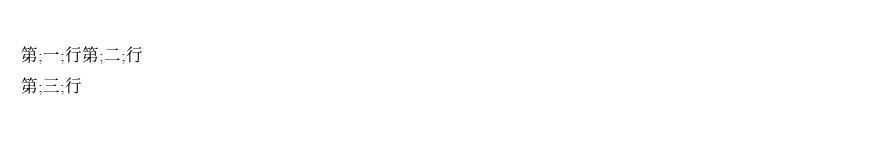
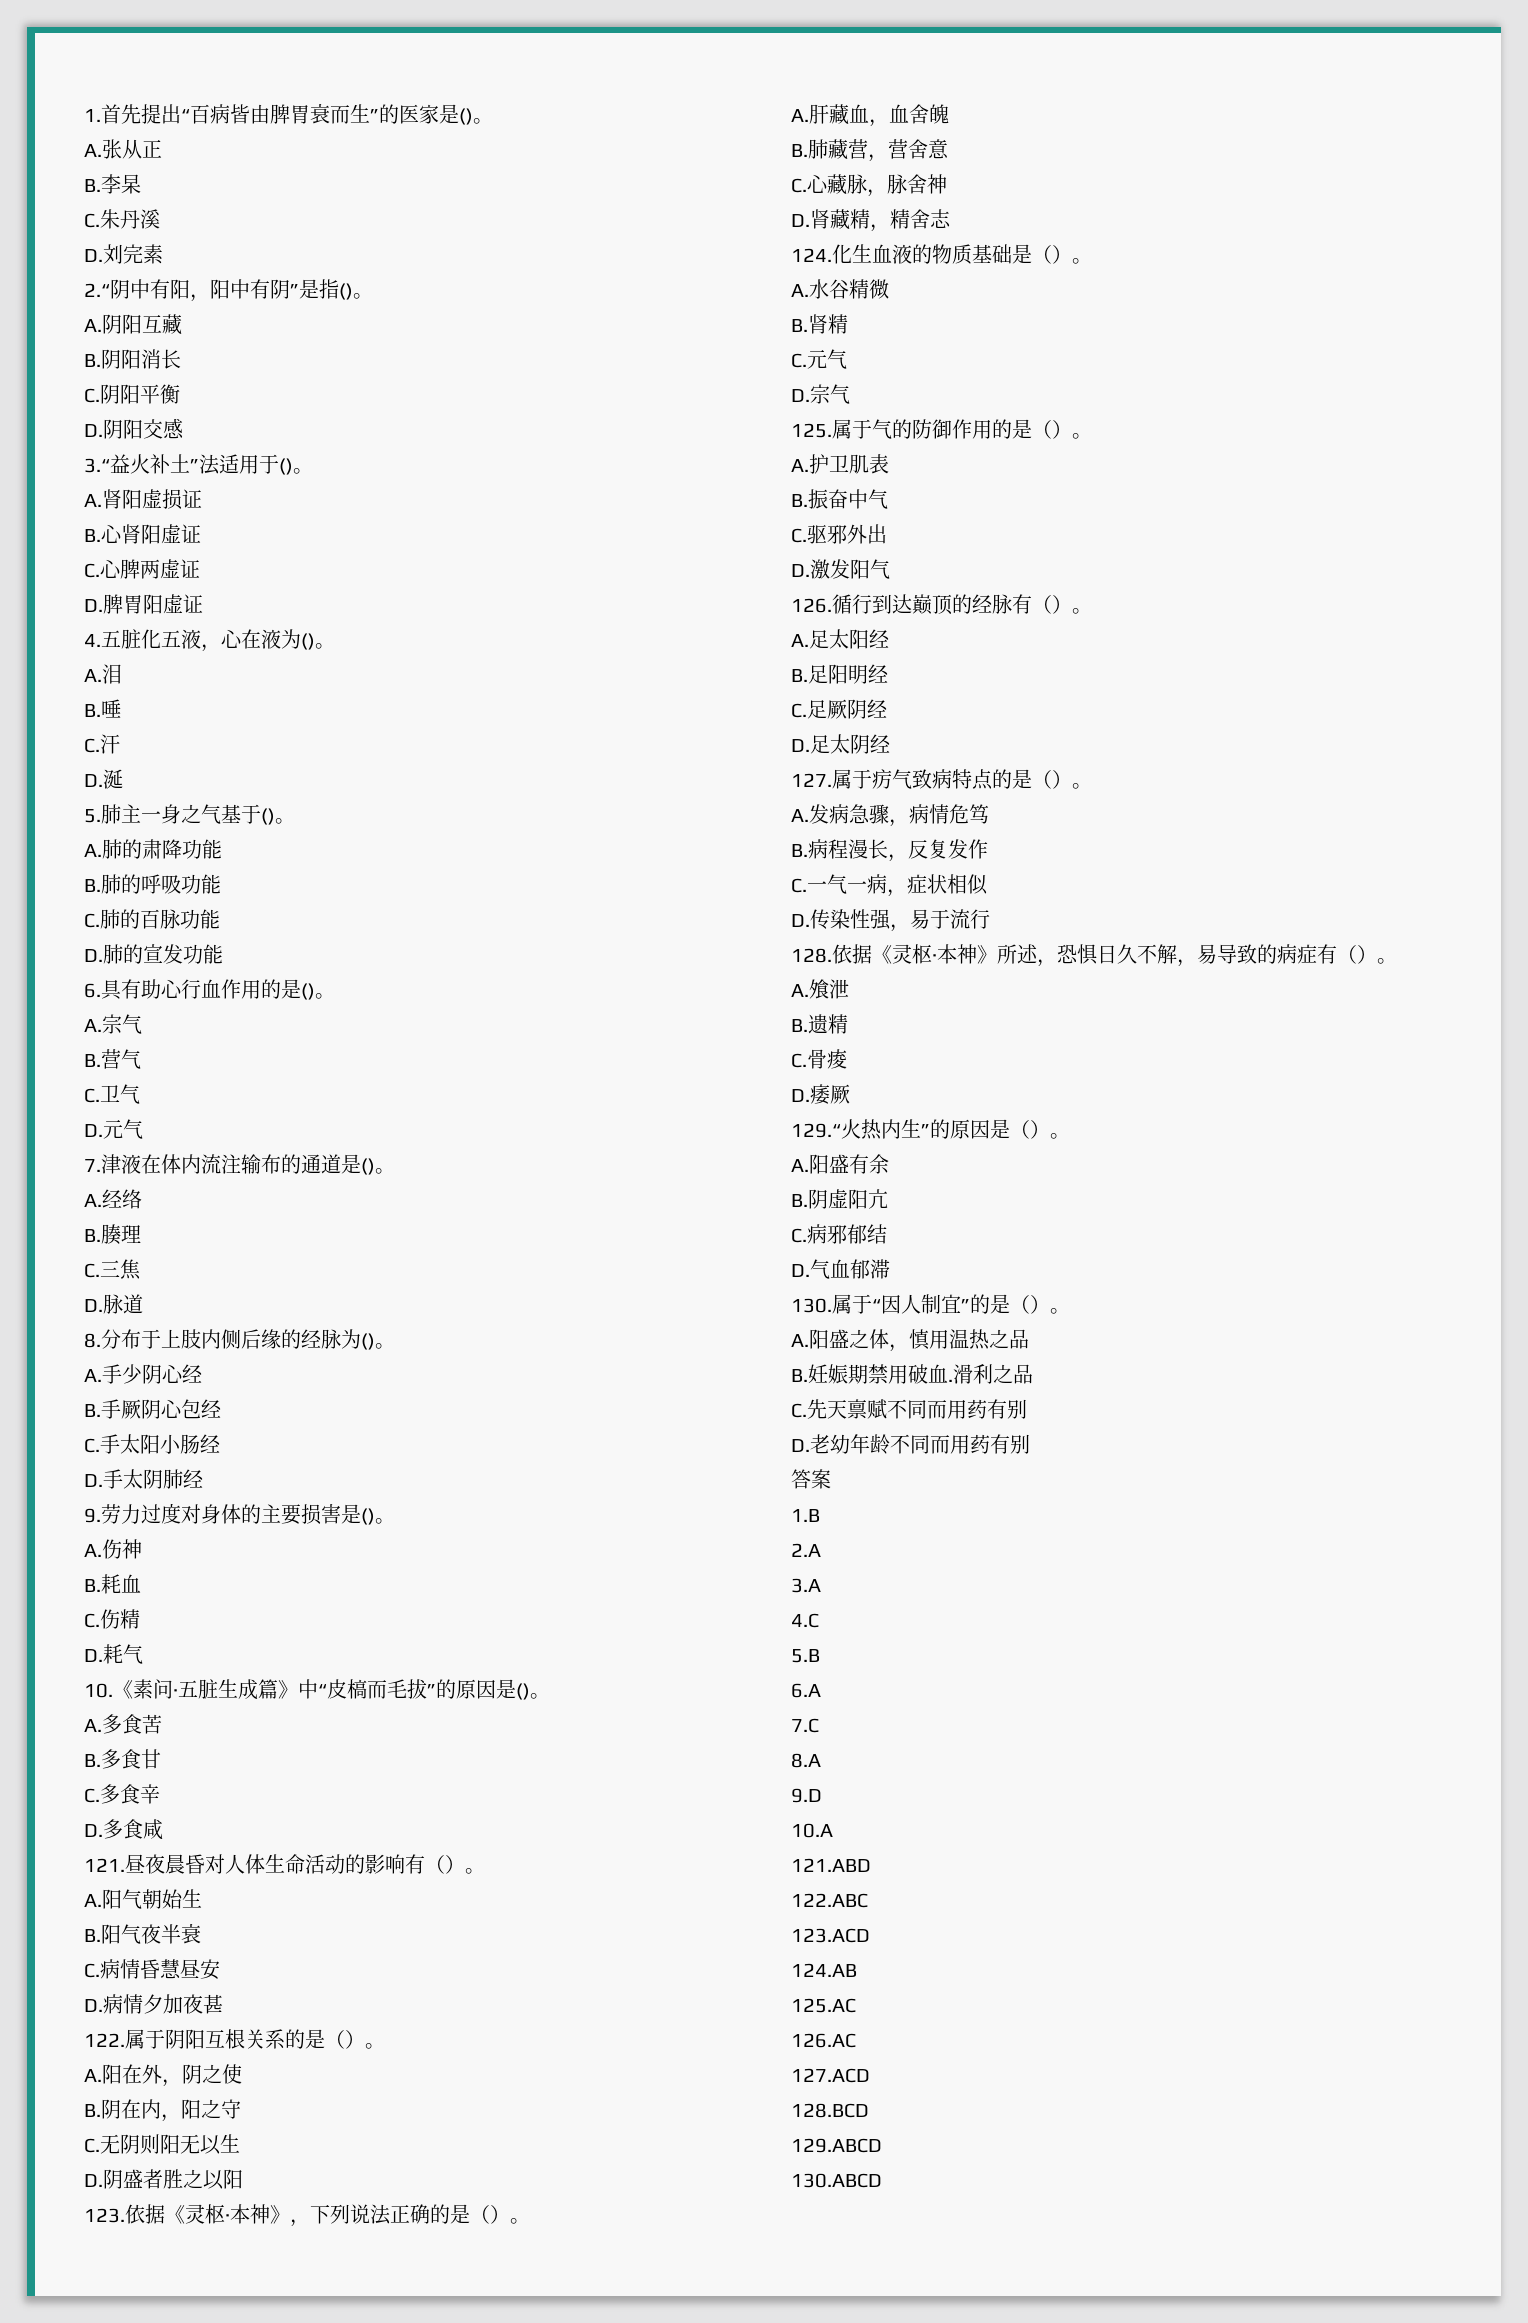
[21,46,143,64] [21,77,82,95] 第;一;行第;二;行 // 第;三;行 -> [84,104,493,125] [84,139,162,159] [84,174,141,194] [84,209,160,229] [84,244,163,264] [84,279,373,302] [84,314,182,335] [84,349,181,369] [84,384,180,404] [84,418,184,439] [84,454,313,475] [84,489,202,510] [84,524,201,544] [84,559,200,579] [84,594,203,614] [84,629,335,652] [84,664,122,684] [84,699,121,718] [84,734,120,754] [84,769,123,789] [84,804,295,825] [84,839,222,859] [84,874,221,894] [84,909,220,929] [84,944,223,964] [84,979,335,1000] [84,1014,142,1034] [84,1049,141,1069] [84,1084,140,1104] [84,1119,143,1139] [84,1154,395,1175] [84,1189,142,1209] [84,1224,141,1245] [84,1259,141,1280] [84,1294,143,1314] [84,1329,395,1350] [84,1364,202,1384] [84,1399,221,1419] [84,1434,220,1454] [84,1469,203,1489] [84,1503,395,1525] [84,1539,142,1559] [84,1574,141,1594] [84,1609,140,1629] [84,1644,143,1664] [84,1679,550,1700] [84,1714,162,1734] [84,1749,161,1769] [84,1784,160,1804] [84,1819,163,1840] [84,1854,485,1874] [84,1889,202,1909] [84,1924,201,1944] [84,1959,220,1980] [84,1994,223,2014] [84,2029,385,2049] [84,2064,242,2087] [84,2099,241,2122] [84,2134,240,2155] [84,2169,243,2190] [84,2204,530,2227] [791,104,949,127] [791,139,949,162] [791,174,947,197] [791,209,951,232] [791,244,1092,264] [791,279,889,299] [791,314,848,334] [791,349,847,369] [791,384,850,404] [791,419,1092,439] [791,454,889,474] [791,489,888,509] [791,524,887,544] [791,559,890,579] [791,594,1092,615] [791,629,889,649] [791,664,888,684] [791,699,887,719] [791,734,890,754] [791,769,1092,790] [791,804,989,827] [791,839,988,862] [791,874,988,897] [791,909,990,932] [791,944,1397,967] [791,979,849,999] [791,1014,848,1034] [791,1049,847,1069] [791,1084,850,1104] [791,1119,1070,1140] [791,1154,889,1174] [791,1189,888,1209] [791,1224,887,1244] [791,1259,890,1279] [791,1294,1070,1314] [791,1329,1029,1352] [791,1364,1033,1384] [791,1399,1027,1419] [791,1434,1030,1455] [791,1469,831,1489] [791,1509,820,1522] [791,1543,821,1557] [791,1578,821,1593] [791,1613,819,1628] [791,1649,820,1663] [791,1683,821,1698] [791,1718,819,1733] [791,1753,821,1768] [791,1788,822,1803] [791,1823,833,1838] [791,1858,871,1872] [791,1893,868,1908] [791,1928,870,1943] [791,1963,857,1977] [791,1998,856,2013] [791,2033,856,2048] [791,2068,870,2083] [791,2103,869,2118] [791,2138,882,2153] [791,2173,882,2188] 1.首先提出“百病皆由脾胃衰而生”的医家是()。 // A.张从正 // B.李杲 // C.朱丹溪 // D.刘完素 // 2.“阴中有阳，阳中有阴”是指()。 // A.阴阳互藏 // B.阴阳消长 // C.阴阳平衡 // D.阴阳交感 // 3.“益火补土”法适用于()。 // A.肾阳虚损证 // B.心肾阳虚证 // C.心脾两虚证 // D.脾胃阳虚证 // 4.五脏化五液，心在液为()。 // A.泪 // B.唾 // C.汗 // D.涎 // 5.肺主一身之气基于()。 // A.肺的肃降功能 // B.肺的呼吸功能 // C.肺的百脉功能 // D.肺的宣发功能 // 6.具有助心行血作用的是()。 // A.宗气 // B.营气 // C.卫气 // D.元气 // 7.津液在体内流注输布的通道是()。 // A.经络 // B.腠理 // C.三焦 // D.脉道 // 8.分布于上肢内侧后缘的经脉为()。 // A.手少阴心经 // B.手厥阴心包经 // C.手太阳小肠经 // D.手太阴肺经 // 9.劳力过度对身体的主要损害是()。 // A.伤神 // B.耗血 // C.伤精 // D.耗气 // 10.《素问·五脏生成篇》中“皮槁而毛拔”的原因是()。 // A.多食苦 // B.多食甘 // C.多食辛 // D.多食咸 // 121.昼夜晨昏对人体生命活动的影响有（）。 // A.阳气朝始生 // B.阳气夜半衰 // C.病情昏慧昼安 // D.病情夕加夜甚 // 122.属于阴阳互根关系的是（）。 // A.阳在外，阴之使 // B.阴在内，阳之守 // C.无阴则阳无以生 // D.阴盛者胜之以阳 // 123.依据《灵枢·本神》，下列说法正确的是（）。 // A.肝藏血，血舍魄 // B.肺藏营，营舍意 // C.心藏脉，脉舍神 // D.肾藏精，精舍志 // 124.化生血液的物质基础是（）。 // A.水谷精微 // B.肾精 // C.元气 // D.宗气 // 125.属于气的防御作用的是（）。 // A.护卫肌表 // B.振奋中气 // C.驱邪外出 // D.激发阳气 // 126.循行到达巅顶的经脉有（）。 // A.足太阳经 // B.足阳明经 // C.足厥阴经 // D.足太阴经 // 127.属于疠气致病特点的是（）。 // A.发病急骤，病情危笃 // B.病程漫长，反复发作 // C.一气一病，症状相似 // D.传染性强，易于流行 // 128.依据《灵枢·本神》所述，恐惧日久不解，易导致的病症有（）。 // A.飧泄 // B.遗精 // C.骨痠 // D.痿厥 // 129.“火热内生”的原因是（）。 // A.阳盛有余 // B.阴虚阳亢 // C.病邪郁结 // D.气血郁滞 // 130.属于“因人制宜”的是（）。 // A.阳盛之体，慎用温热之品 // B.妊娠期禁用破血.滑利之品 // C.先天禀赋不同而用药有别 // D.老幼年龄不同而用药有别 // 答案 // 1.B // 2.A // 3.A // 4.C // 5.B // 6.A // 7.C // 8.A // 9.D // 10.A // 121.ABD // 122.ABC // 123.ACD // 124.AB // 125.AC // 126.AC // 127.ACD // 128.BCD // 129.ABCD // 130.ABCD

